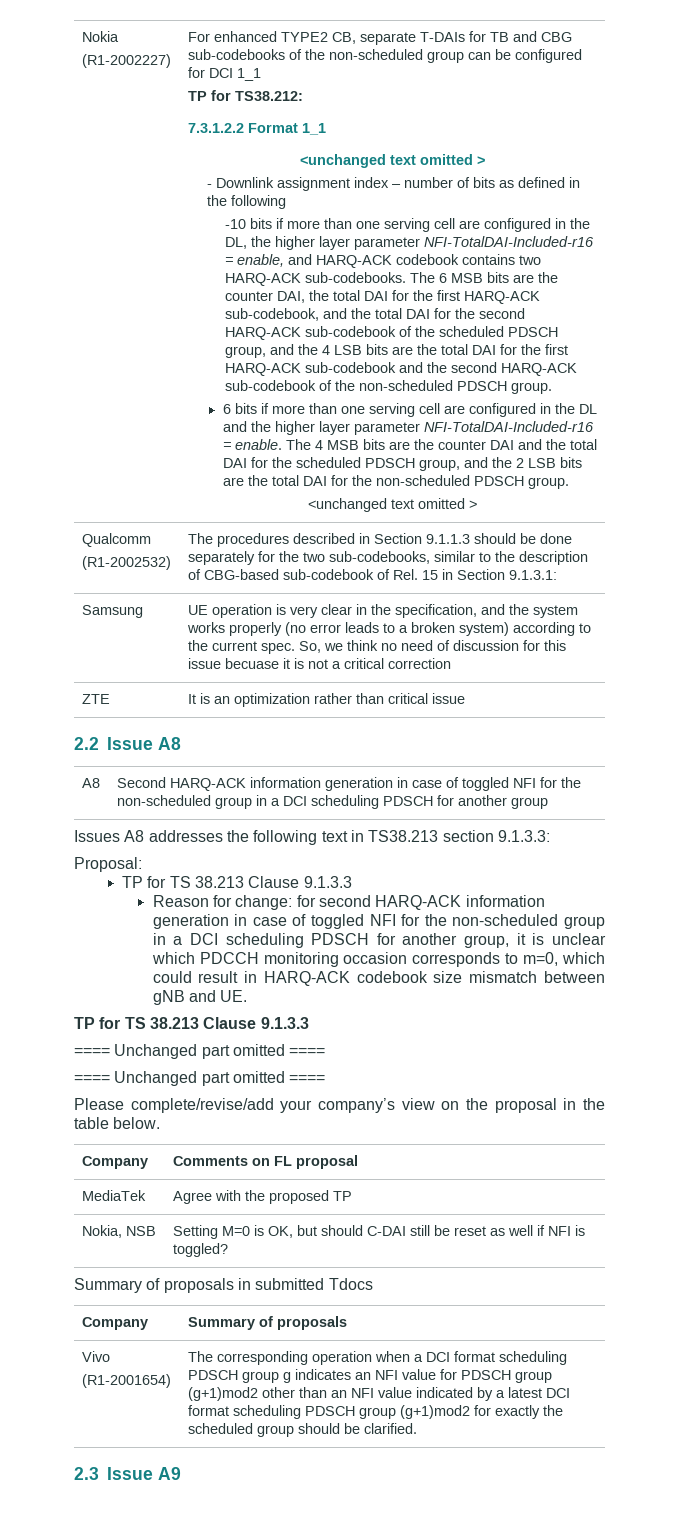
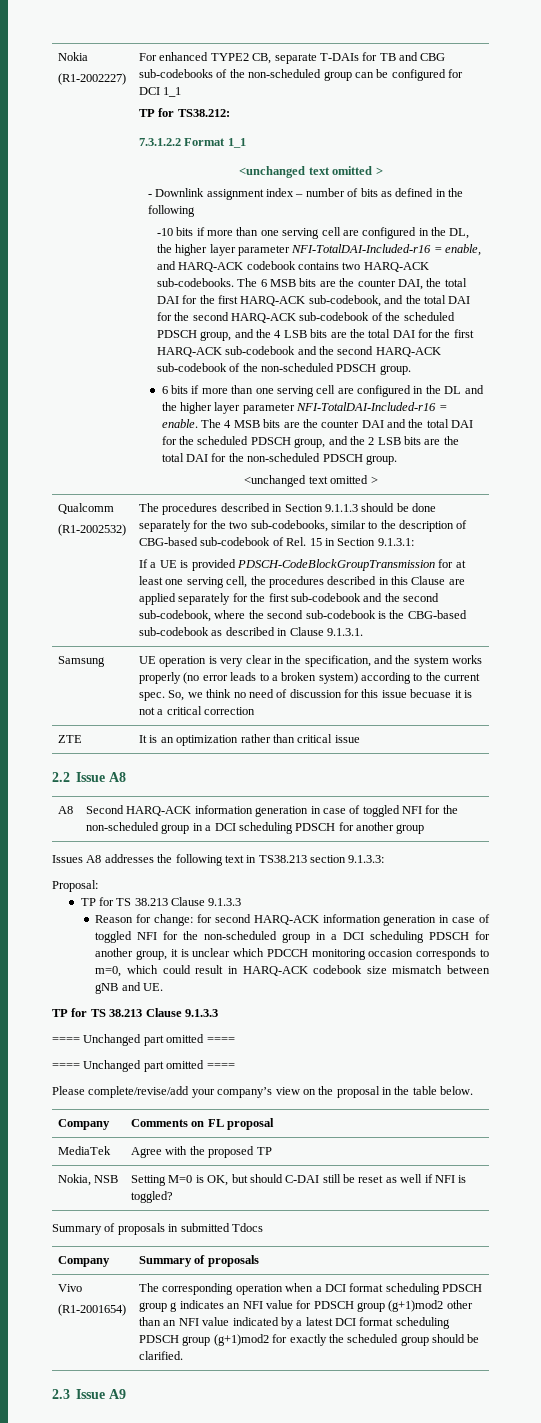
(558, 575) none -> [139,559,466,571] [139,576,465,588] [139,593,440,605] [139,610,467,622] [139,627,363,636] // If a UE is provided PDSCH-CodeBlockGroupTransmission for at least one serving cell, the procedures described in this Clause are applied separately for the first sub-codebook and the second sub-codebook, where the second sub-codebook is the CBG-based sub-codebook as described in Clause 9.1.3.1.

